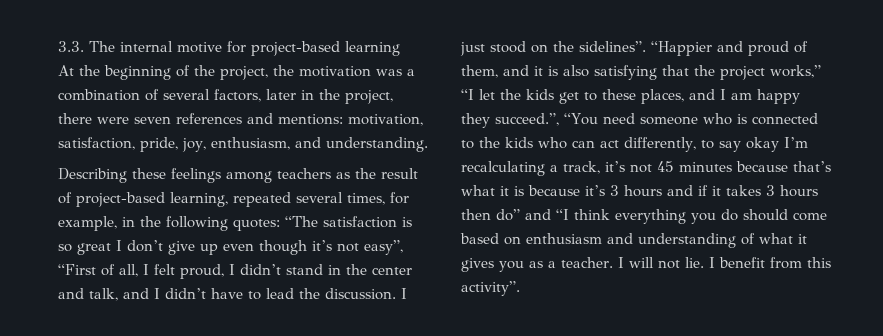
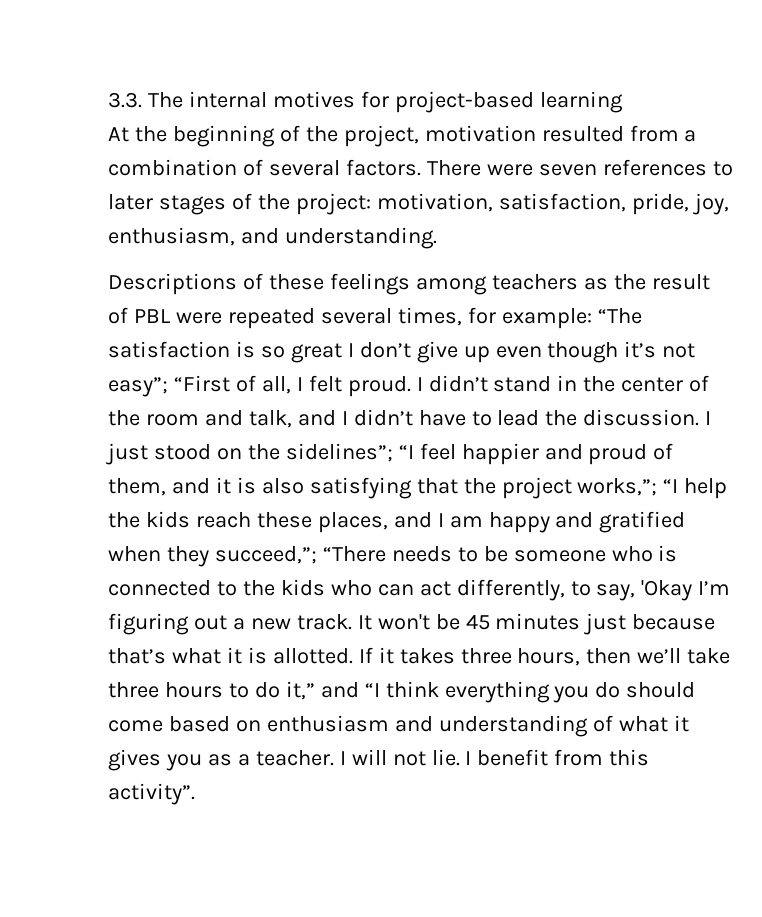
[177,42,222,53] motive -> [272,91,355,108] motives
[273,65,402,77] the motivation was -> [424,125,679,142] motivation resulted from
[214,89,393,104] [58,113,343,125] factors, later in the project, there were seven references and mentions: -> [345,159,733,176] [108,193,371,215] factors. There were seven references to later stages of the project:
[58,168,127,183] Describing -> [108,273,263,295] Descriptions of
[76,192,228,207] project-based learning, -> [133,309,222,324] PBL were
[58,216,280,231] example, in the following quotes: -> [501,308,592,329] example:
[364,240,403,255] easy”, -> [108,377,168,397] easy”;
[180,264,224,279] proud, -> [347,376,411,397] proud.
(412, 271) none -> [689,375,710,392] [108,410,199,426] of the room
[579,41,712,56] sidelines”. “Happier -> [285,443,539,465] sidelines”; “I feel happier
[770,65,821,78] [461,89,597,104] works,” “I let the kids get to -> [577,478,728,499] [108,511,251,528] works,”; “I help the kids reach
[461,113,635,128] they succeed.”, “You need -> [555,511,686,533] [108,546,508,567] and gratified when they succeed,”; “There needs to be
[718,137,808,152] [461,161,652,176] say okay I’m recalculating a track, it’s not -> [596,580,731,601] [108,613,460,635] say, 'Okay I’m figuring out a new track. It won't be
(732, 167) none -> [584,613,627,635] just
[528,185,818,197] [461,209,520,221] because it’s 3 hours and if it takes 3 hours then do” -> [272,647,731,666] [108,681,315,700] allotted. If it takes three hours, then we’ll take three hours to do it,”

